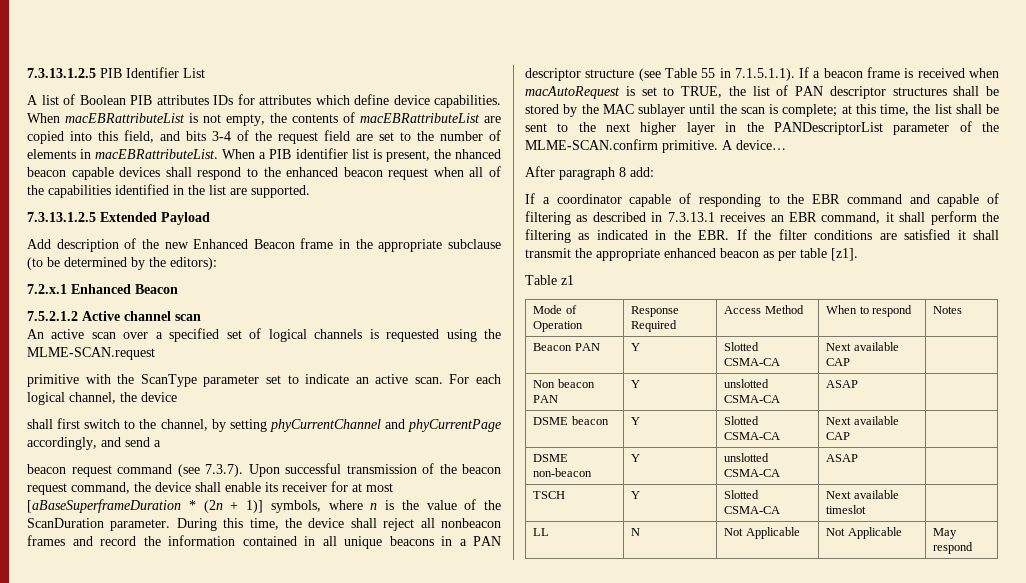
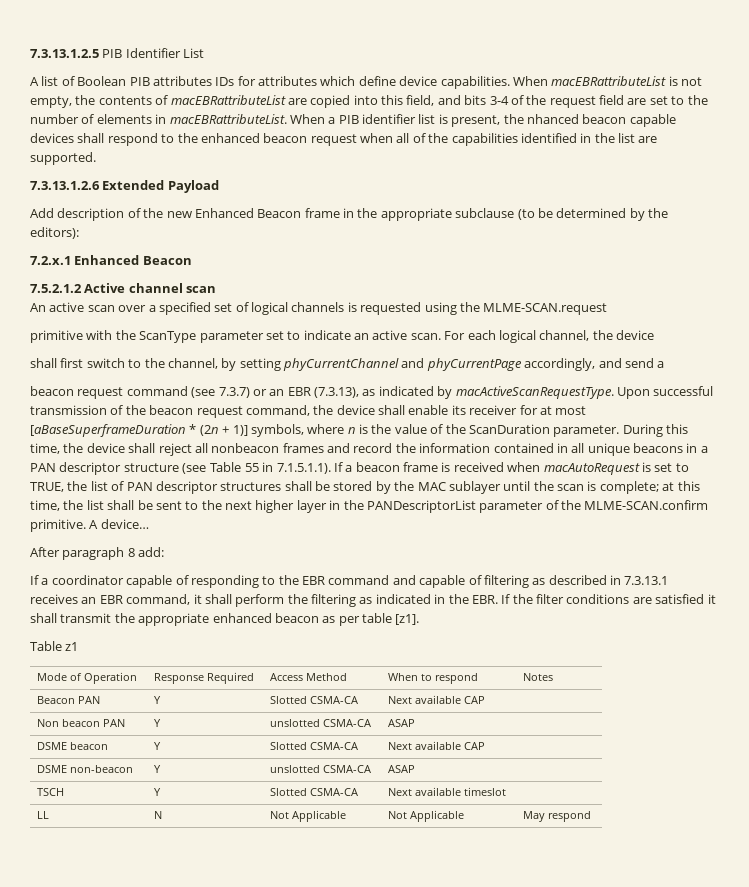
[27,212,96,222] 7.3.13.1.2.5 -> [30,181,100,190] 7.3.13.1.2.6
[205,464,243,477] 7.3.7). -> [218,386,614,399] 7.3.7) or an EBR (7.3.13), as indicated by macActiveScanRequestType.

